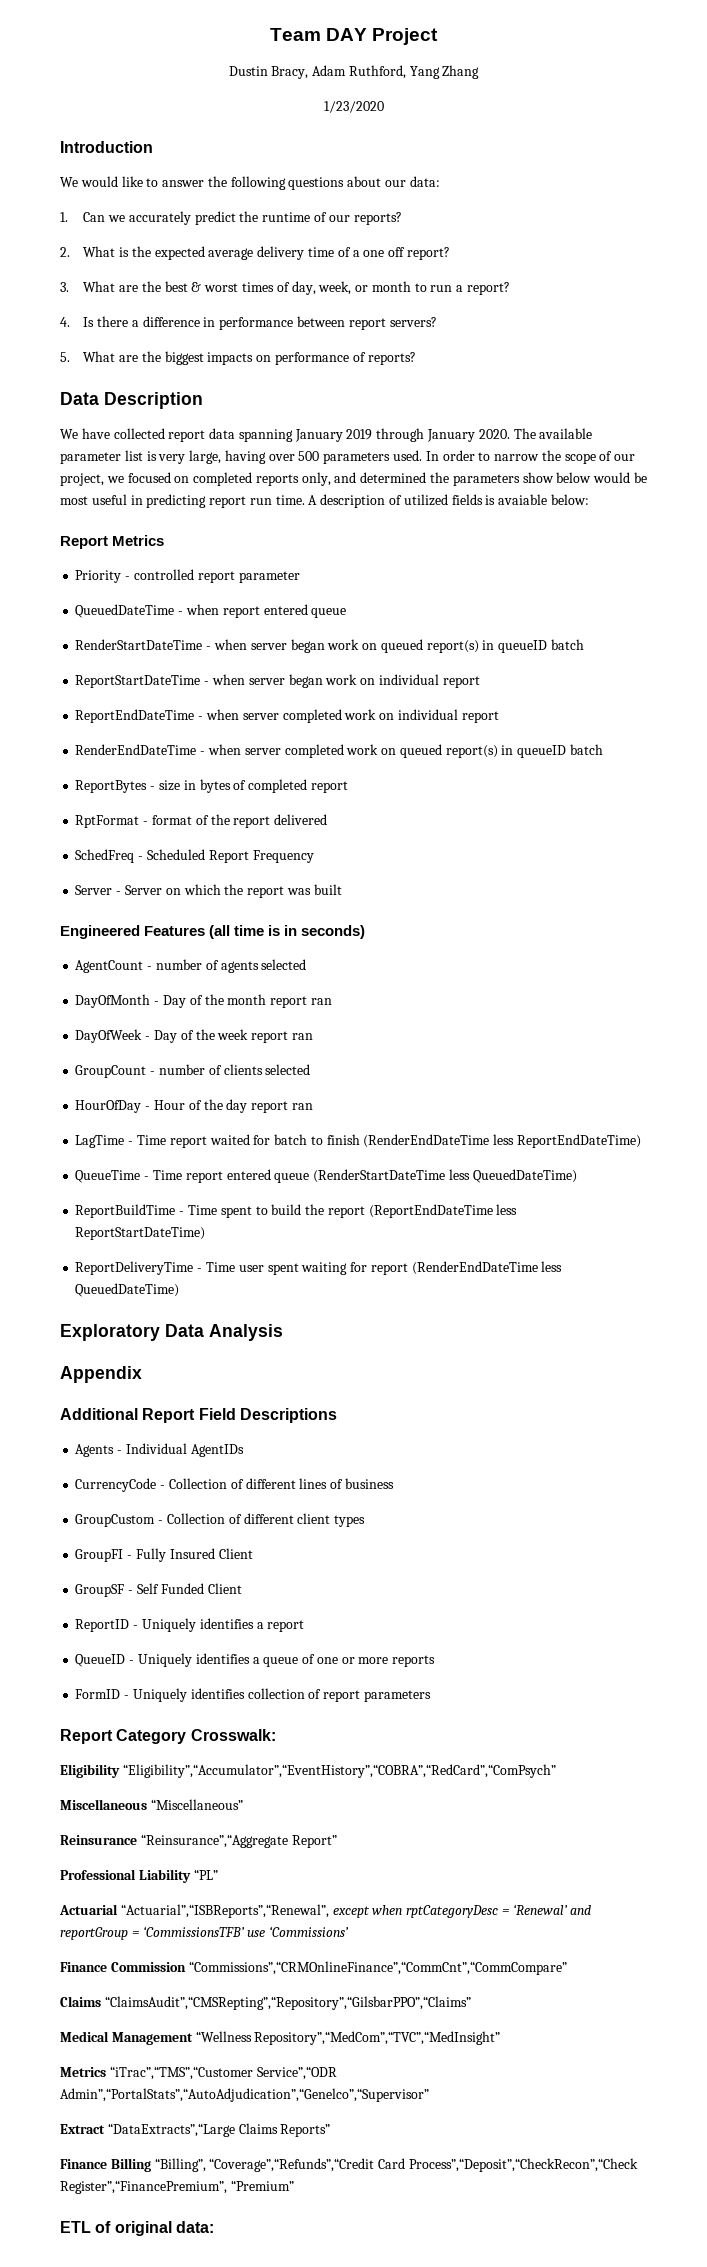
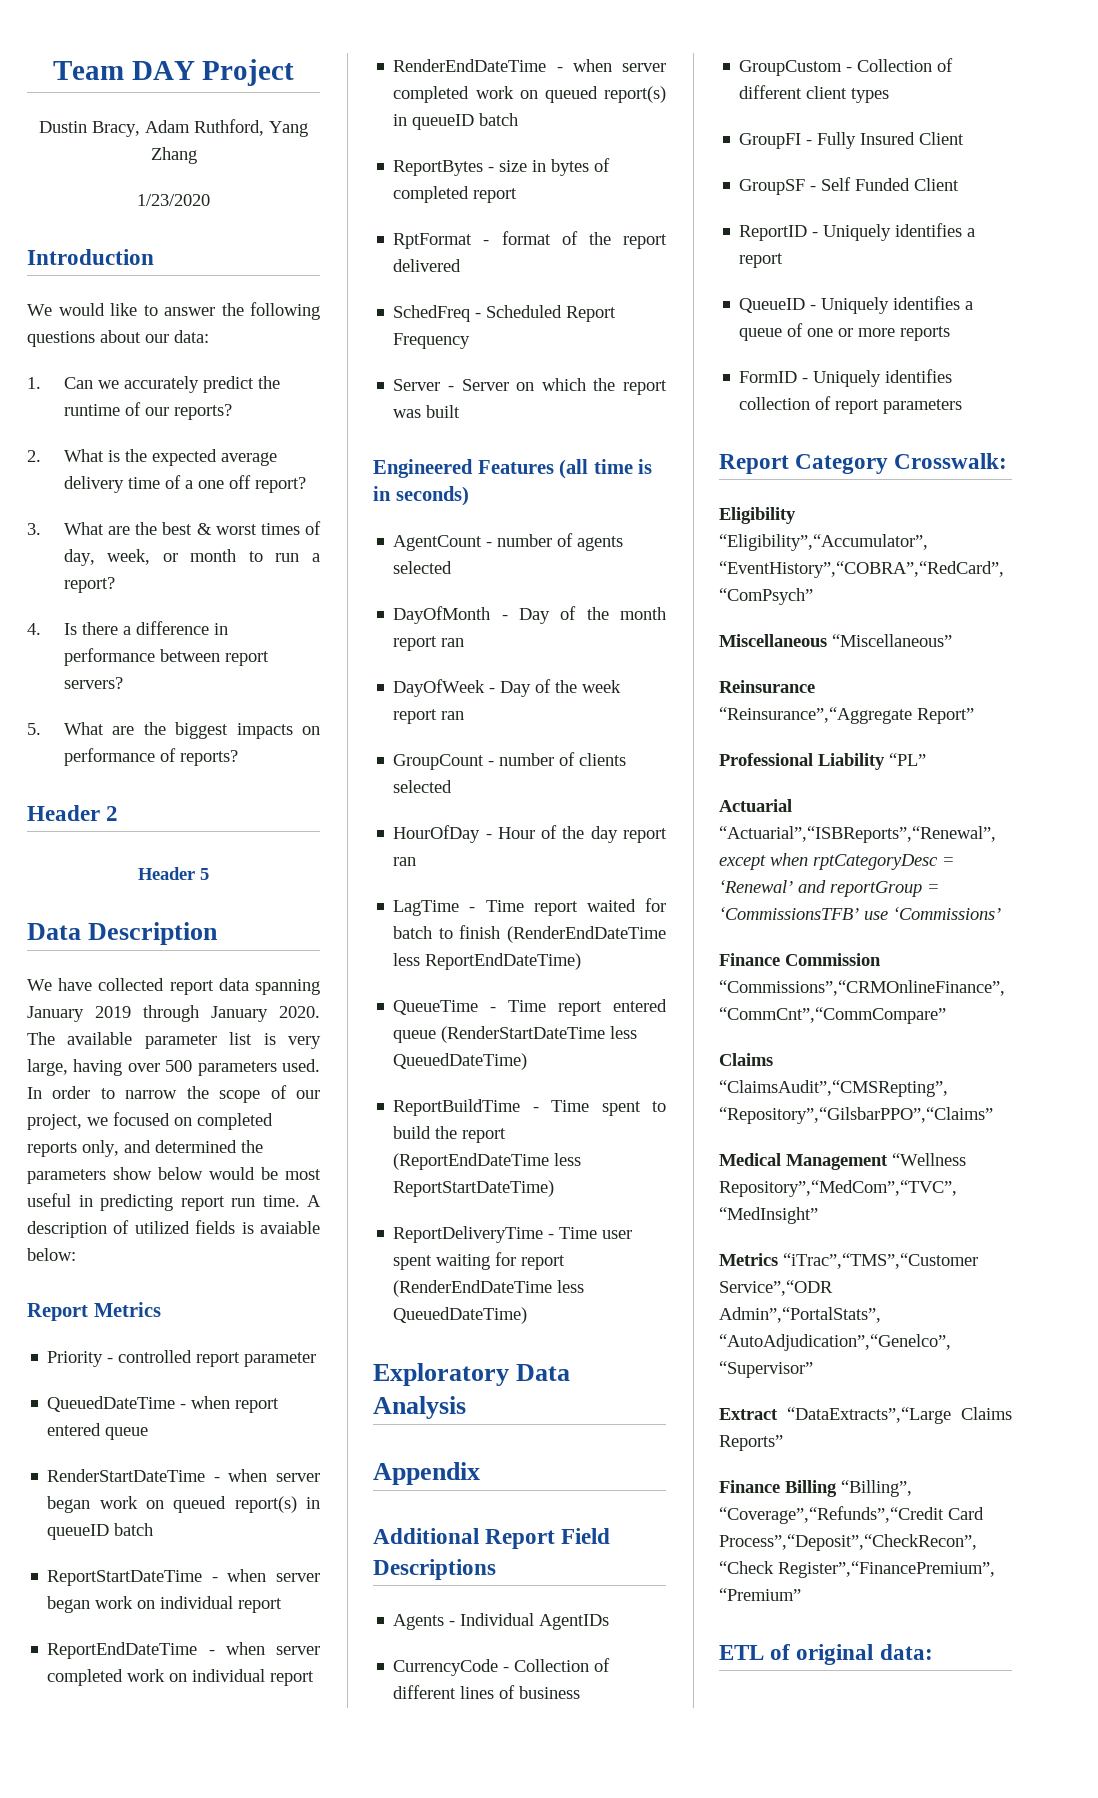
(416, 358) none -> [27,805,119,821] [138,867,209,880] // Header 2 // Header 5

